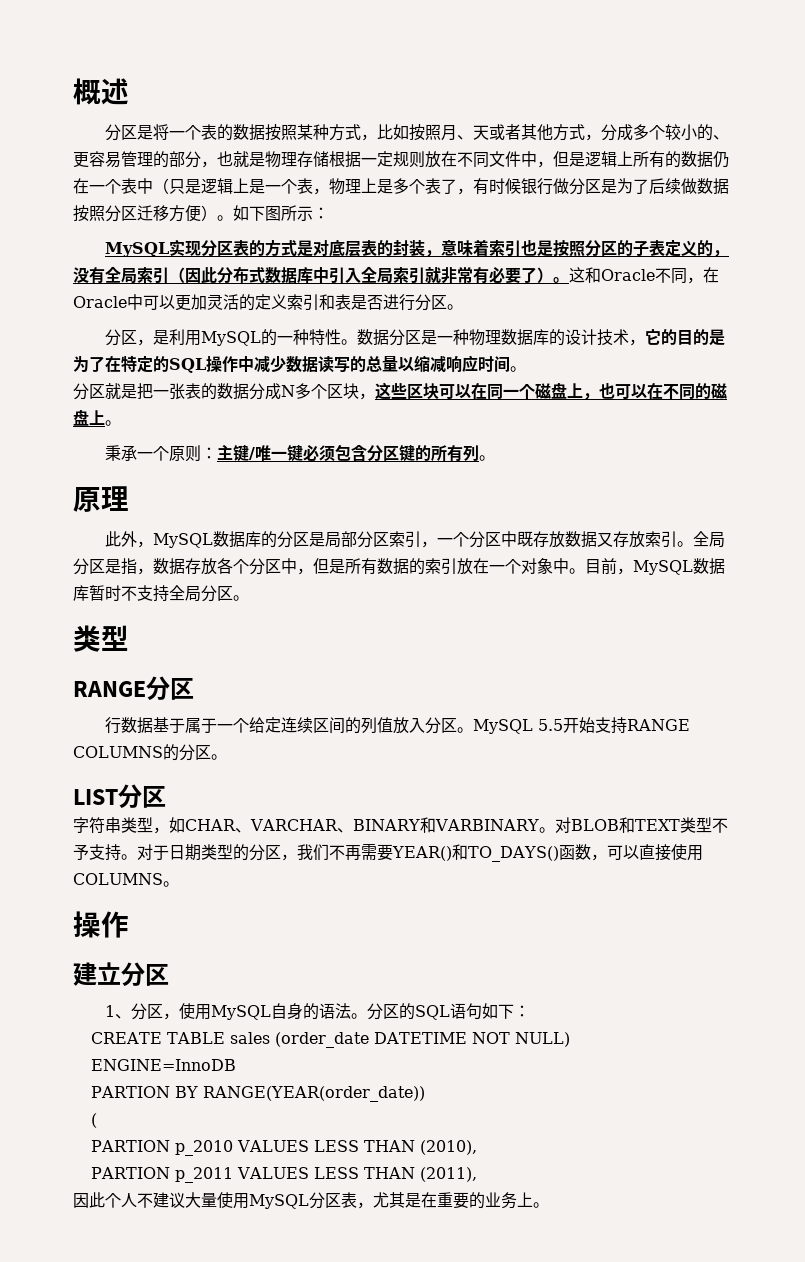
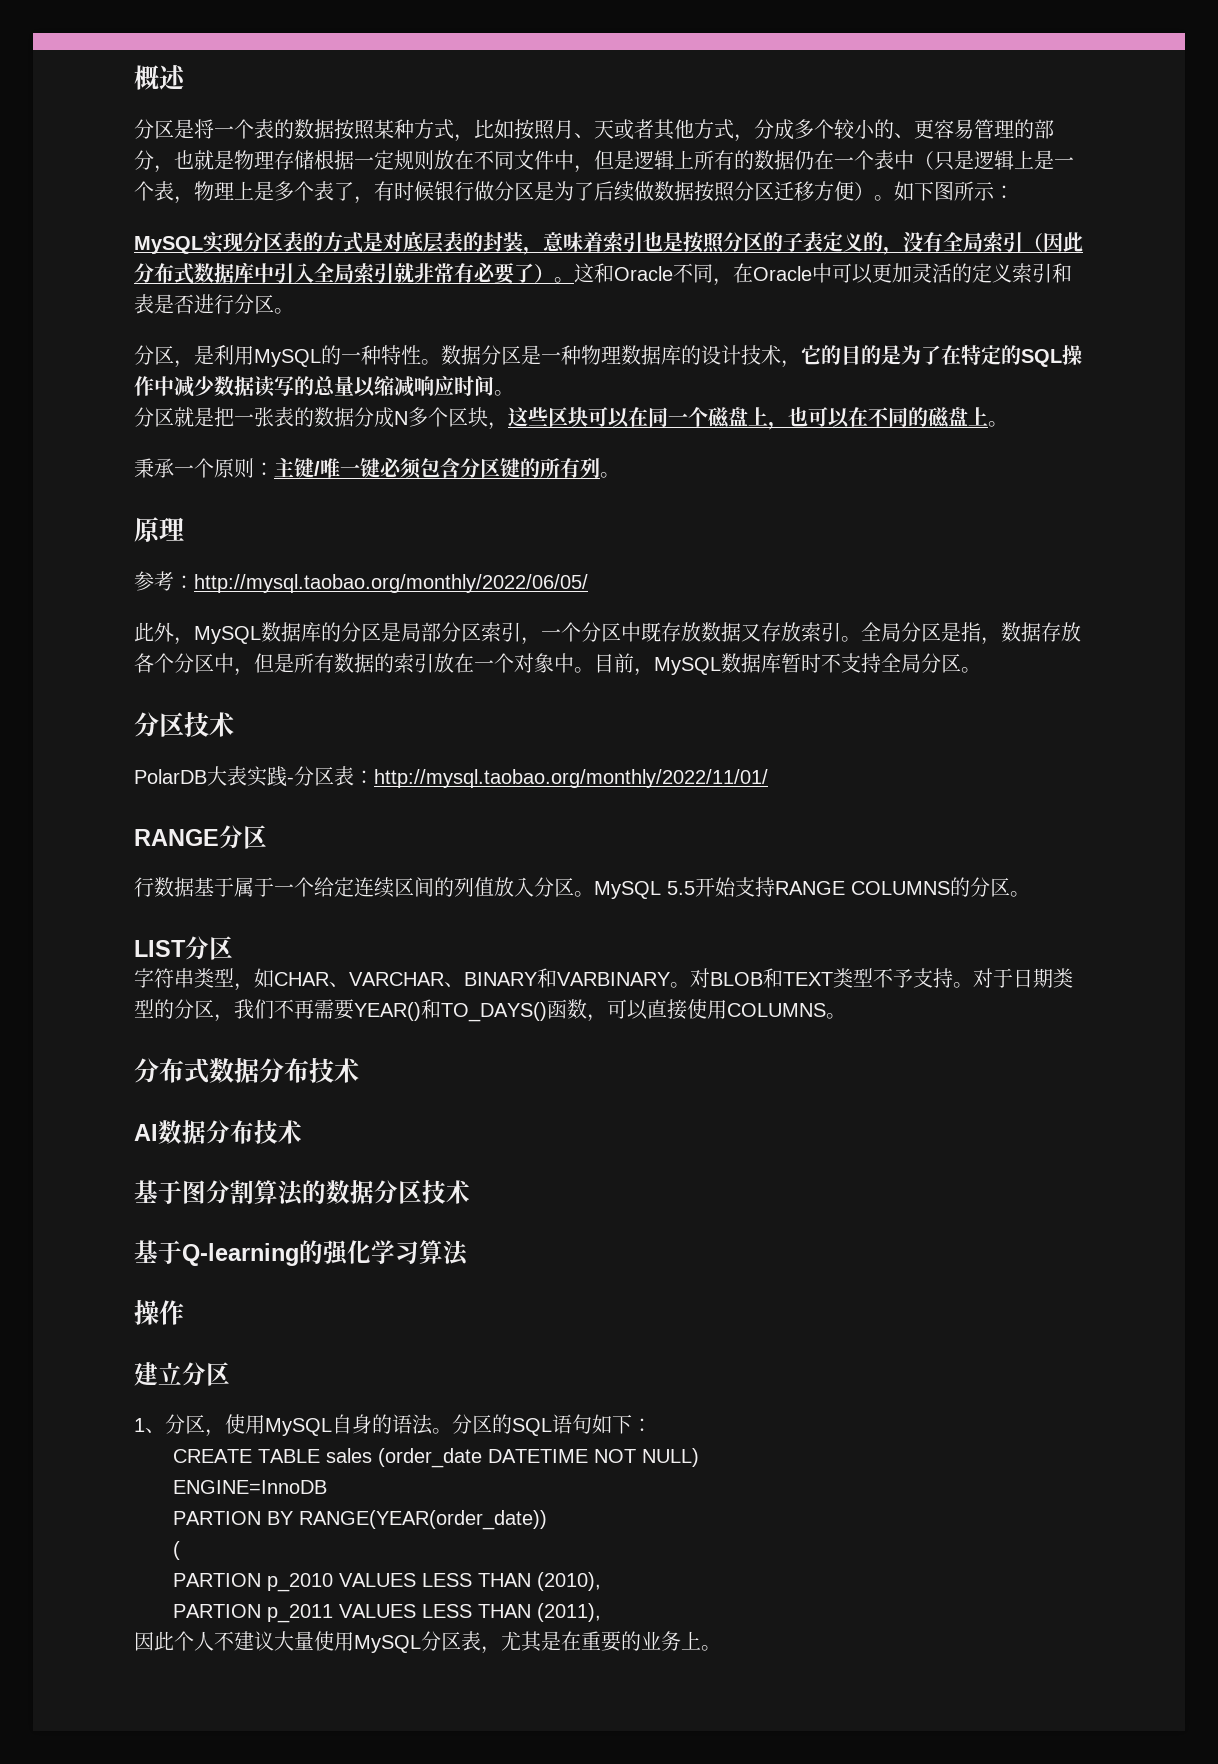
(129, 498) none -> [134,571,588,593] // 参考：http://mysql.taobao.org/monthly/2022/06/05/
[73,625,129,652] 类型 -> [134,712,234,737] [134,766,768,788] 分区技术 // PolarDB大表实践-分区表：http://mysql.taobao.org/monthly/2022/11/01/
(179, 884) none -> [134,1058,359,1084] [134,1120,302,1144] [134,1180,470,1206] [134,1240,469,1266] // 分布式数据分布技术 // AI数据分布技术 // 基于图分割算法的数据分区技术 // 基于Q-learning的强化学习算法

